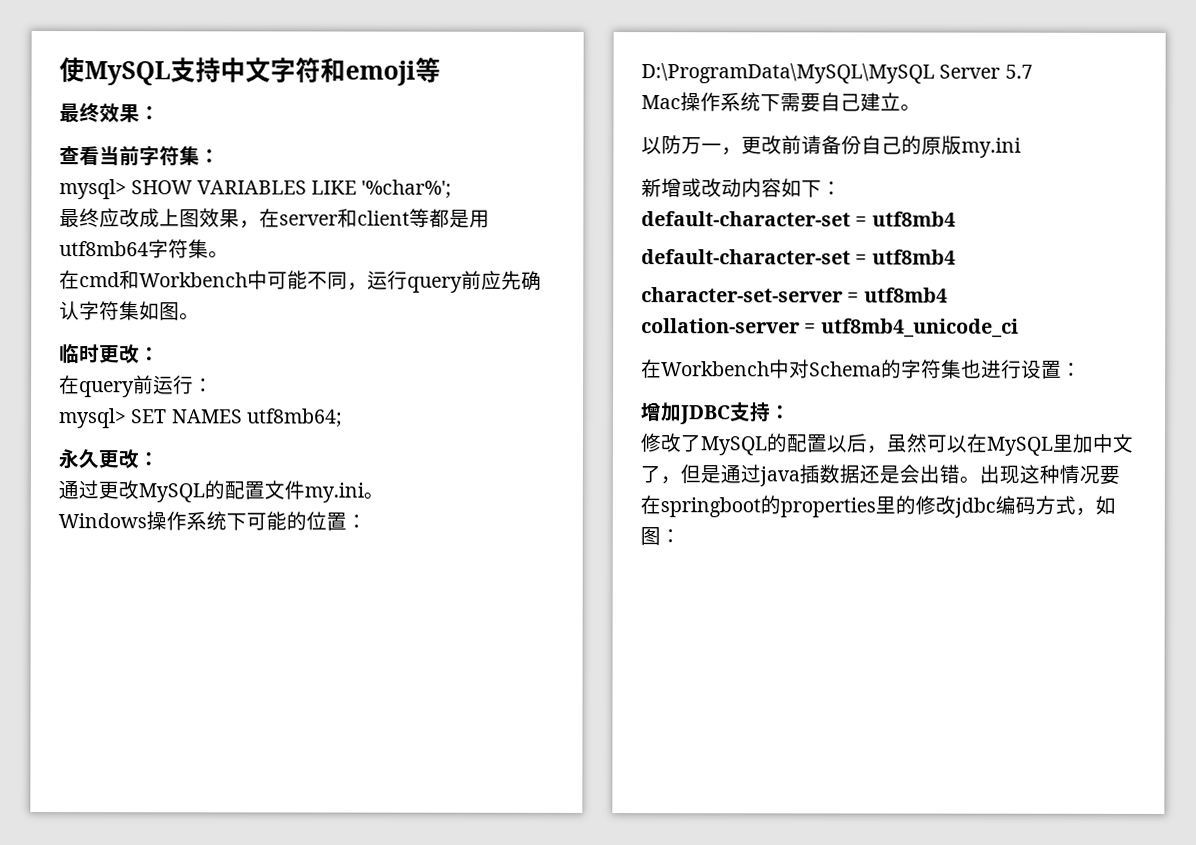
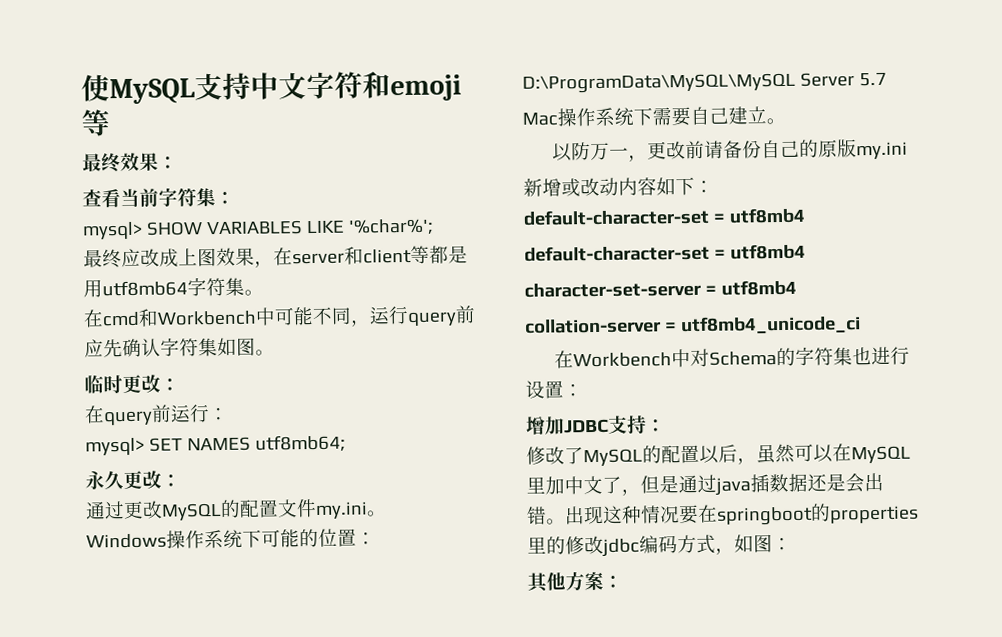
(681, 536) none -> [527,571,623,593] // 其他方案：

